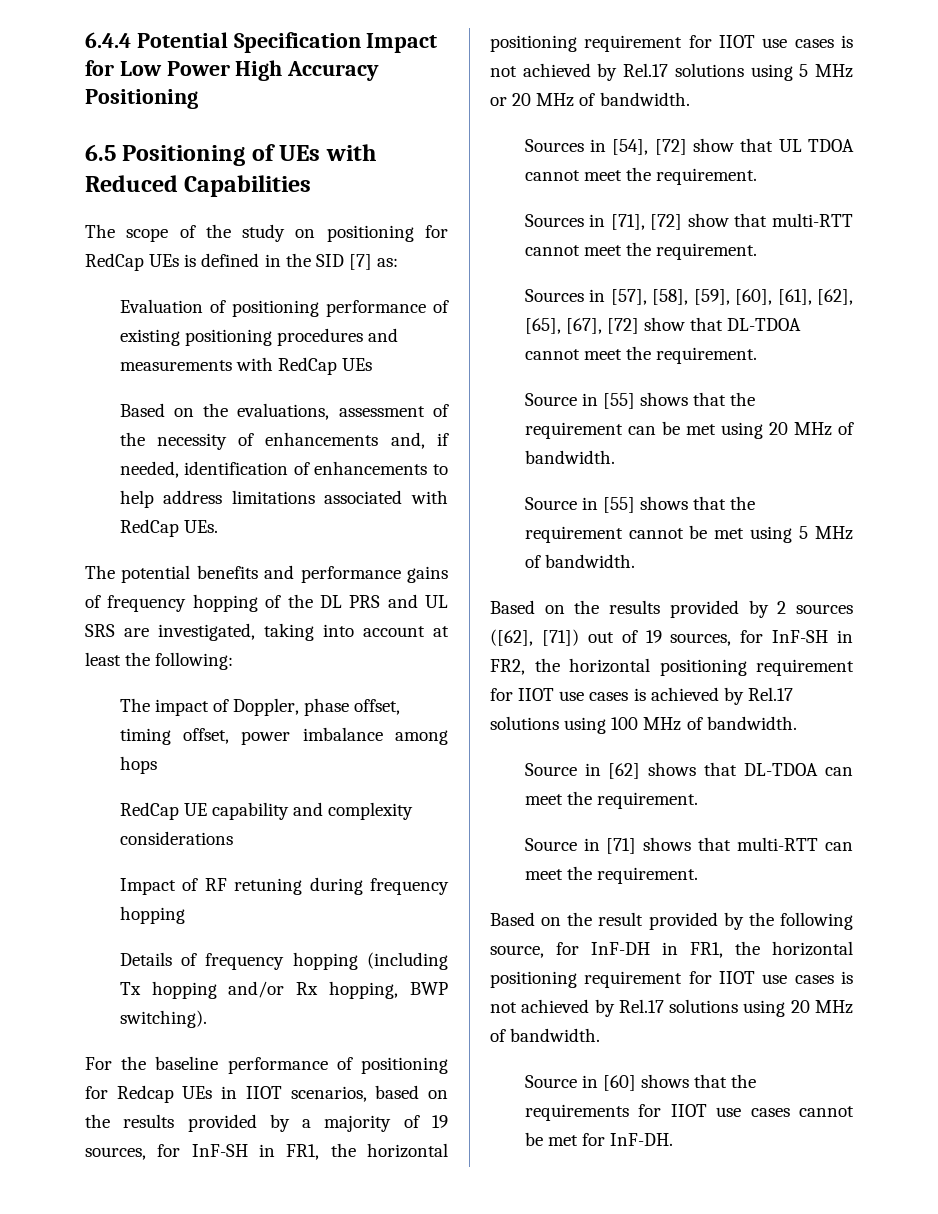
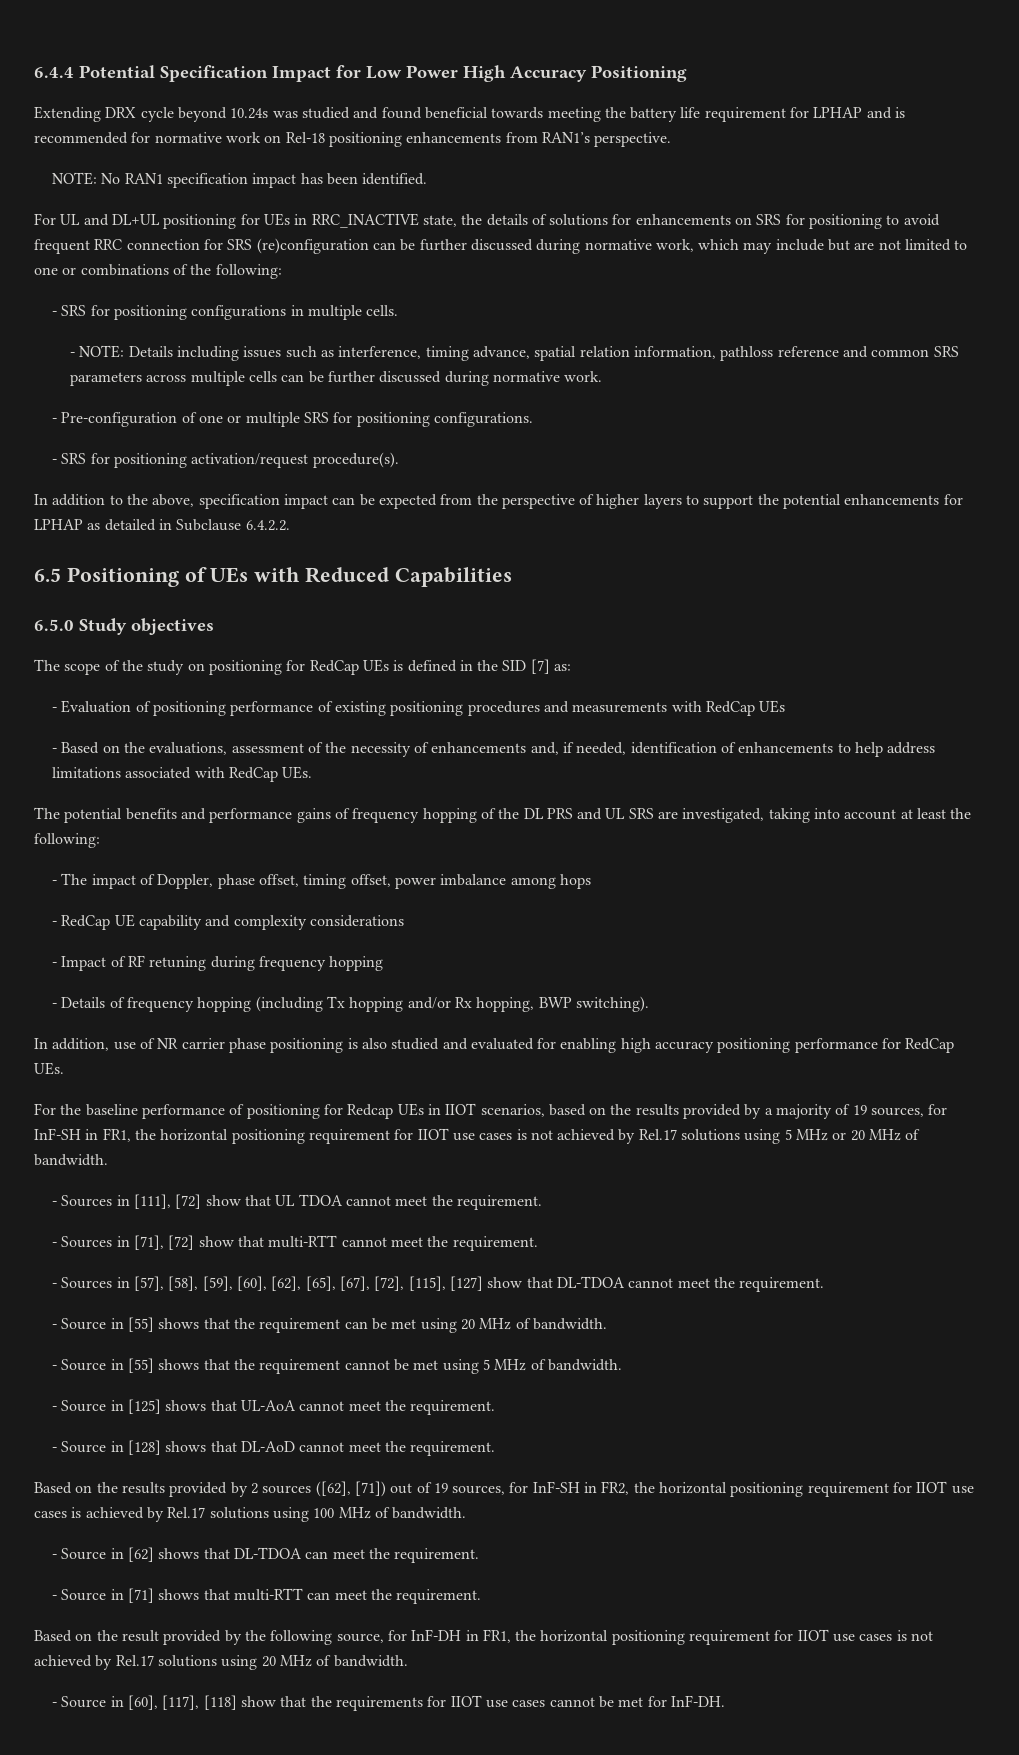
(198, 99) none -> [34,106,906,122] [34,132,672,147] [52,172,428,188] [34,213,940,229] [34,238,968,254] [34,264,282,279] [52,305,399,320] [70,345,959,361] [70,371,603,386] [52,412,533,427] [52,452,399,468] [34,494,963,509] [34,519,290,531] // Extending DRX cycle beyond 10.24s was studied and found beneficial towards meeting the battery life requirement for LPHAP and is recommended for normative work on Rel-18 positioning enhancements from RAN1’s perspective. // NOTE: No RAN1 specification impact has been identified. // For UL and DL+UL positioning for UEs in RRC_INACTIVE state, the details of solutions for enhancements on SRS for positioning to avoid frequent RRC connection for SRS (re)configuration can be further discussed during normative work, which may include but are not limited to one or combinations of the following: // - SRS for positioning configurations in multiple cells. // - NOTE: Details including issues such as interference, timing advance, spatial relation information, pathloss reference and common SRS parameters across multiple cells can be further discussed during normative work. // - Pre-configuration of one or multiple SRS for positioning configurations. // - SRS for positioning activation/request procedure(s). // In addition to the above, specification impact can be expected from the perspective of higher layers to support the potential enhancements for LPHAP as detailed in Subclause 6.4.2.2.
(312, 186) none -> [34,618,214,635] // 6.5.0 Study objectives
(399, 262) none -> [52,707,58,712] -
(373, 364) none -> [52,748,58,753] -
(234, 661) none -> [52,880,58,885] -
(157, 765) none -> [52,921,58,926] -
(233, 838) none -> [52,962,58,967] -
(185, 915) none -> [52,1003,58,1008] -
(207, 1019) none -> [34,1038,955,1053] [34,1062,64,1075] // In addition, use of NR carrier phase positioning is also studied and evaluated for enabling high accuracy positioning performance for RedCap UEs.
[524,139,649,155] Sources in [54], -> [52,1194,172,1209] - Sources in [111],
(758, 176) none -> [52,1242,58,1247] -
(758, 251) none -> [52,1283,58,1288] -
[777,289,812,305] [61], -> (267, 1283) none
[606,318,639,334] [72] -> [374,1276,483,1291] [72], [115], [127]
(758, 355) none -> [52,1324,58,1329] -
(615, 457) none -> [52,1365,58,1370] -
(635, 561) none -> [52,1399,496,1415] [52,1440,496,1456] // - Source in [125] shows that UL-AoA cannot meet the requirement. // - Source in [128] shows that DL-AoD cannot meet the requirement.
(797, 723) none -> [52,1554,58,1559] -
(698, 800) none -> [52,1595,58,1600] -
[524,1074,690,1091] Source in [60] shows -> [52,1695,276,1710] - Source in [60], [117], [118] show

